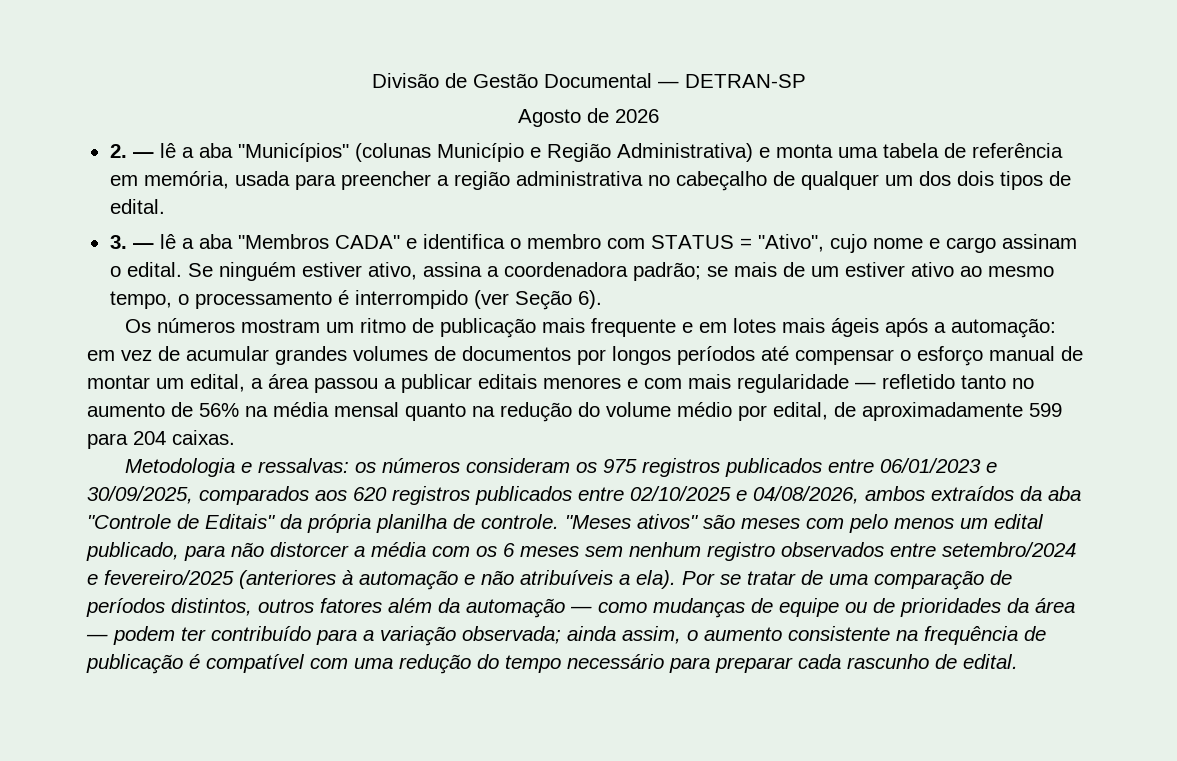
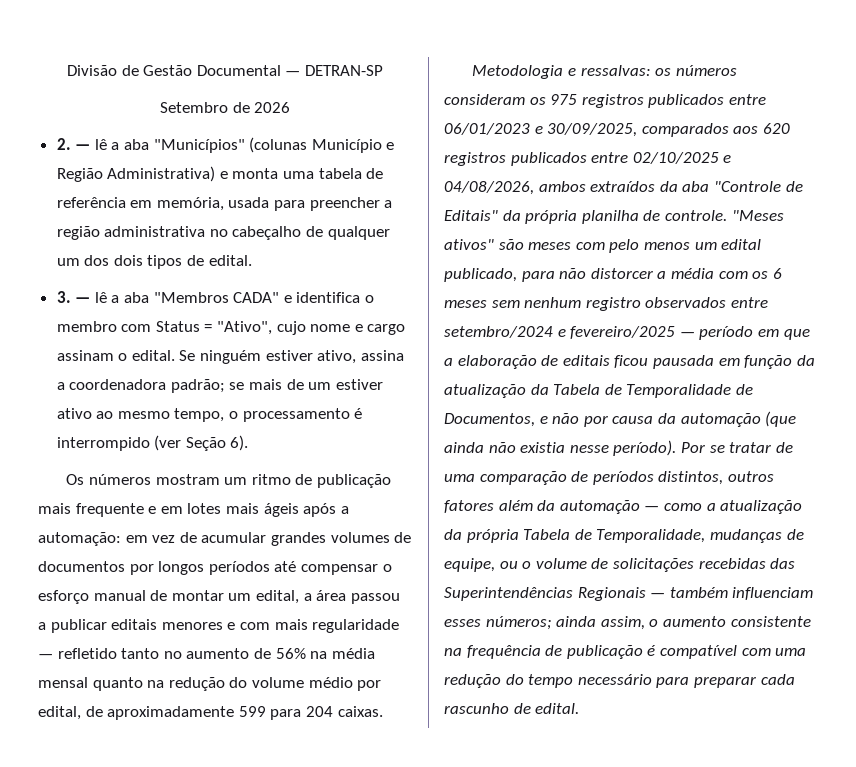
[518,109,581,127] Agosto -> [159,102,228,113] Setembro
[650,235,734,249] STATUS -> [155,321,200,332] Status
[239,570,676,590] (anteriores à automação e não atribuíveis a ela). -> [679,326,810,340] [444,355,815,369] [444,384,753,398] [444,411,797,427] [444,440,677,456] — período em que a elaboração de editais ficou pausada em função da atualização da Tabela de Temporalidade de Documentos, e não por causa da automação (que ainda não existia nesse período).
[653,598,1075,618] [86,626,561,646] mudanças de equipe ou de prioridades da área — podem ter contribuído para a variação observada; -> [706,500,803,514] [444,529,804,543] [444,558,796,572] [444,587,814,601] [444,616,552,630] a atualização da própria Tabela de Temporalidade, mudanças de equipe, ou o volume de solicitações recebidas das Superintendências Regionais — também influenciam esses números;

